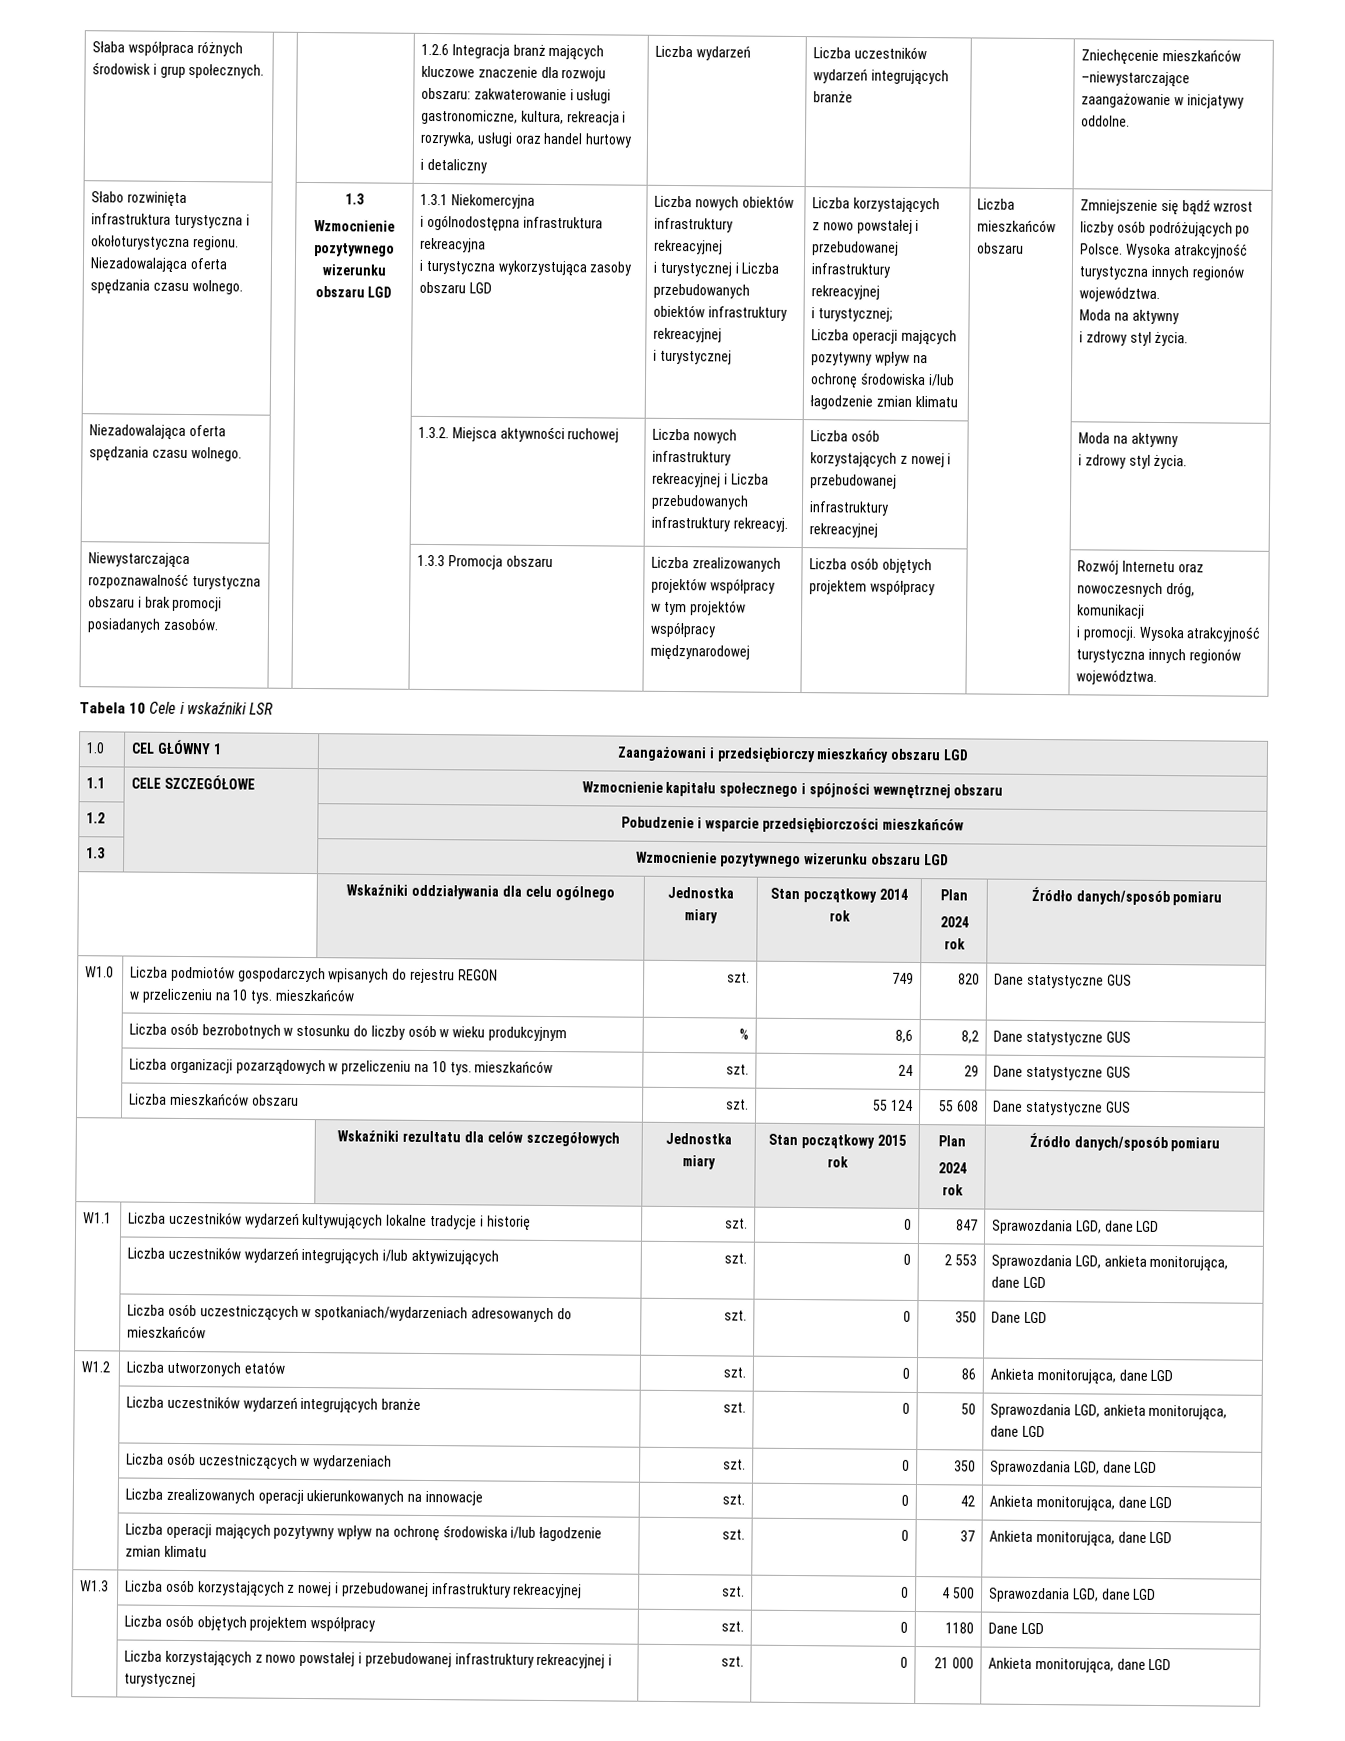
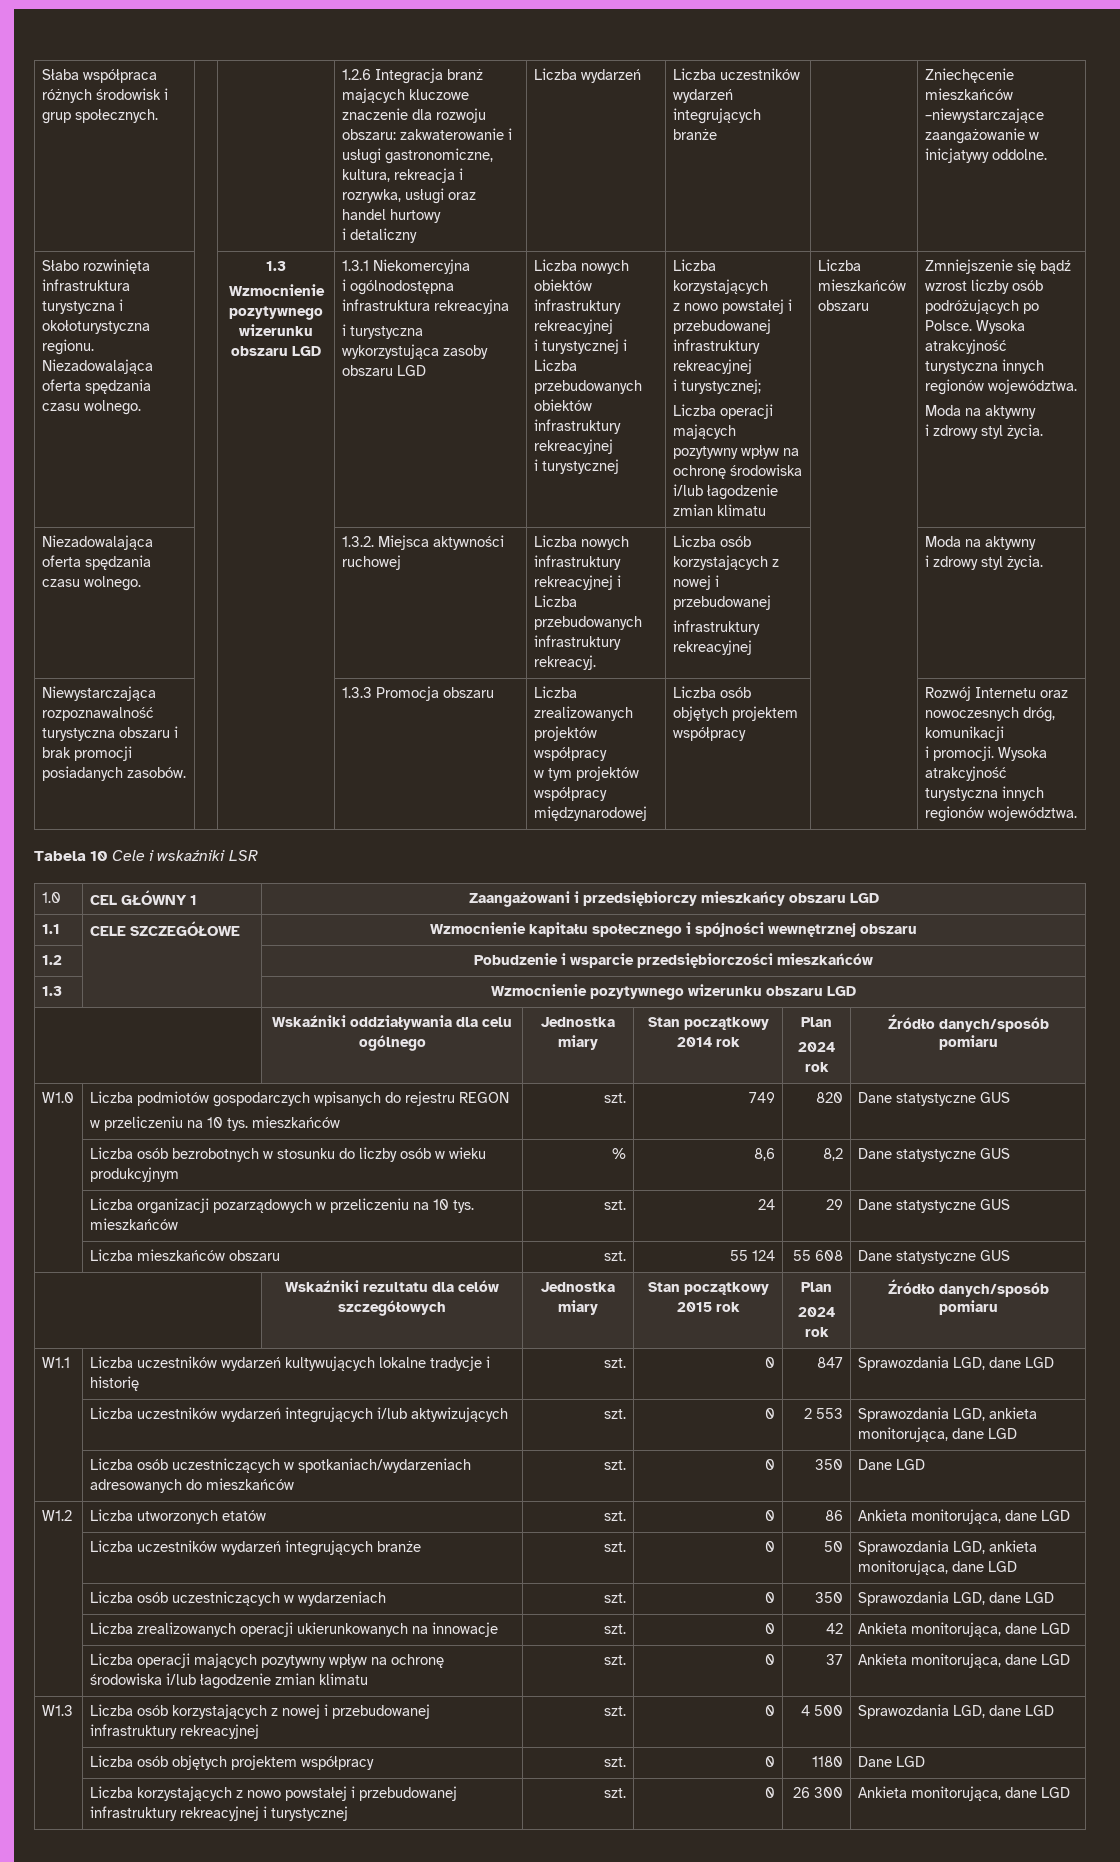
[934,1657,974,1669] 21 000 -> [793,1787,844,1798] 26 300

